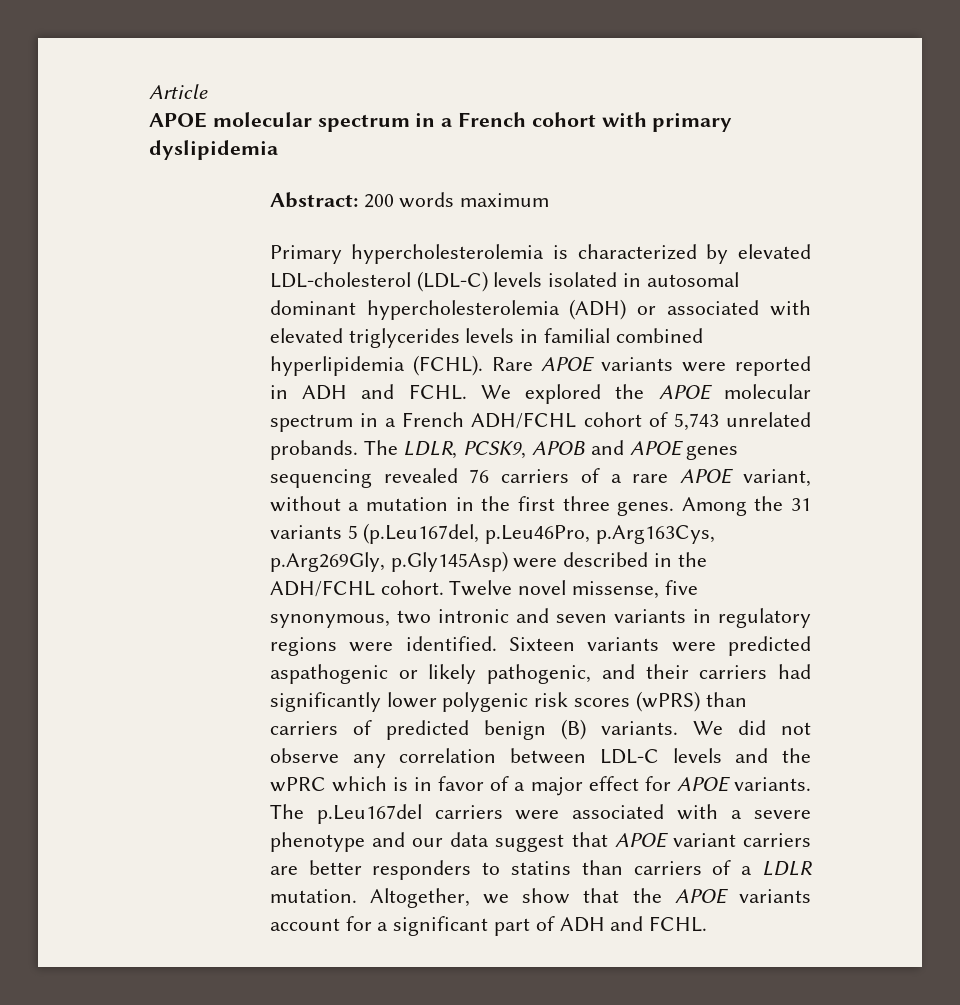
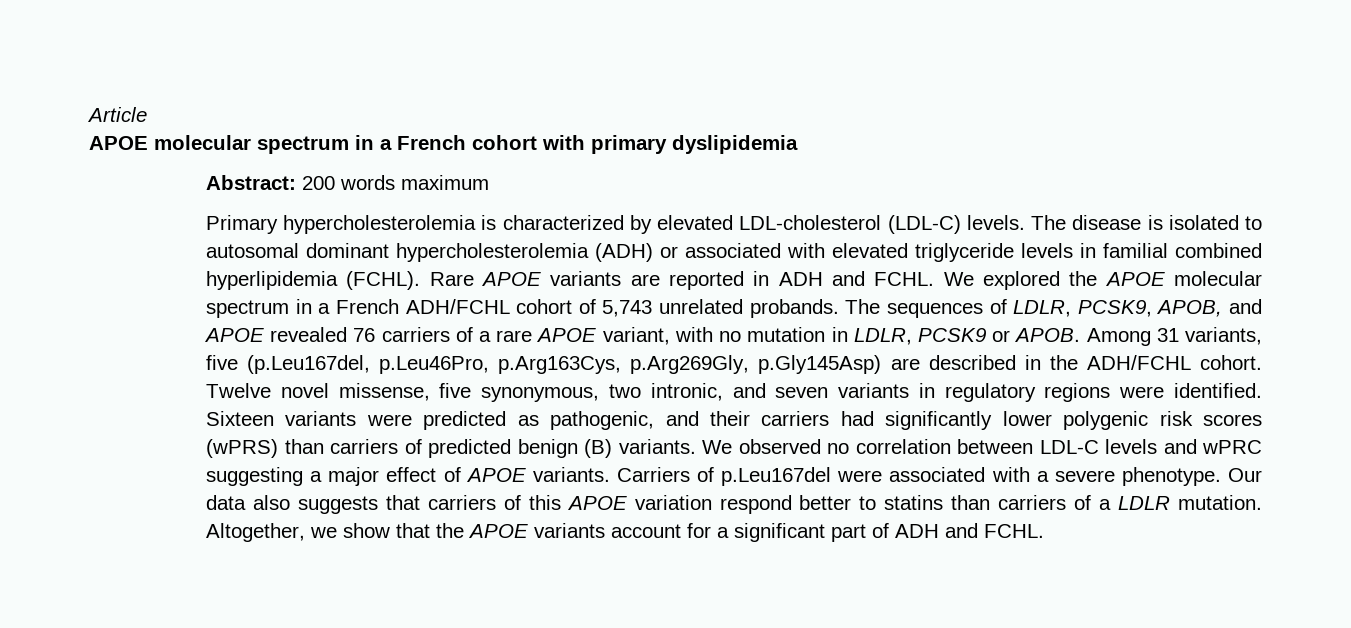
[493,272,642,287] levels isolated in -> [966,215,1263,230] levels. The disease is isolated to
[348,328,460,348] triglycerides -> [915,243,1015,262] triglyceride
[682,362,727,372] were -> [630,274,660,286] are
(398, 447) none -> [886,299,1007,318] sequences of
[532,441,586,455] APOB -> [1156,300,1223,317] APOB,
[686,445,739,460] [269,469,372,488] genes sequencing -> (265, 335) none
[269,496,811,516] [269,525,358,539] without a mutation in the first three genes. Among the 31 variants 5 -> [674,327,1262,346] [206,355,239,370] with no mutation in LDLR, PCSK9 or APOB. Among 31 variants, five
[513,558,558,568] were -> [890,358,920,370] are
[437,609,509,623] intronic -> [650,383,723,401] intronic,
[269,664,477,684] aspathogenic or likely -> [517,415,539,426] as
[737,720,811,735] [269,748,386,768] did not observe any -> [738,439,850,454] observed no
[782,748,811,763] [269,776,510,792] the wPRC which is in favor of -> [1202,440,1263,454] [206,467,304,486] wPRC suggesting
[644,776,671,791] for -> [443,467,461,482] of
[269,804,503,824] The p.Leu167del carriers -> [616,467,832,486] Carriers of p.Leu167del
[269,832,811,852] [269,860,472,880] phenotype and our data suggest that APOE variant carriers are better responders -> [1121,467,1263,486] [206,495,852,514] phenotype. Our data also suggests that carriers of this APOE variation respond better

